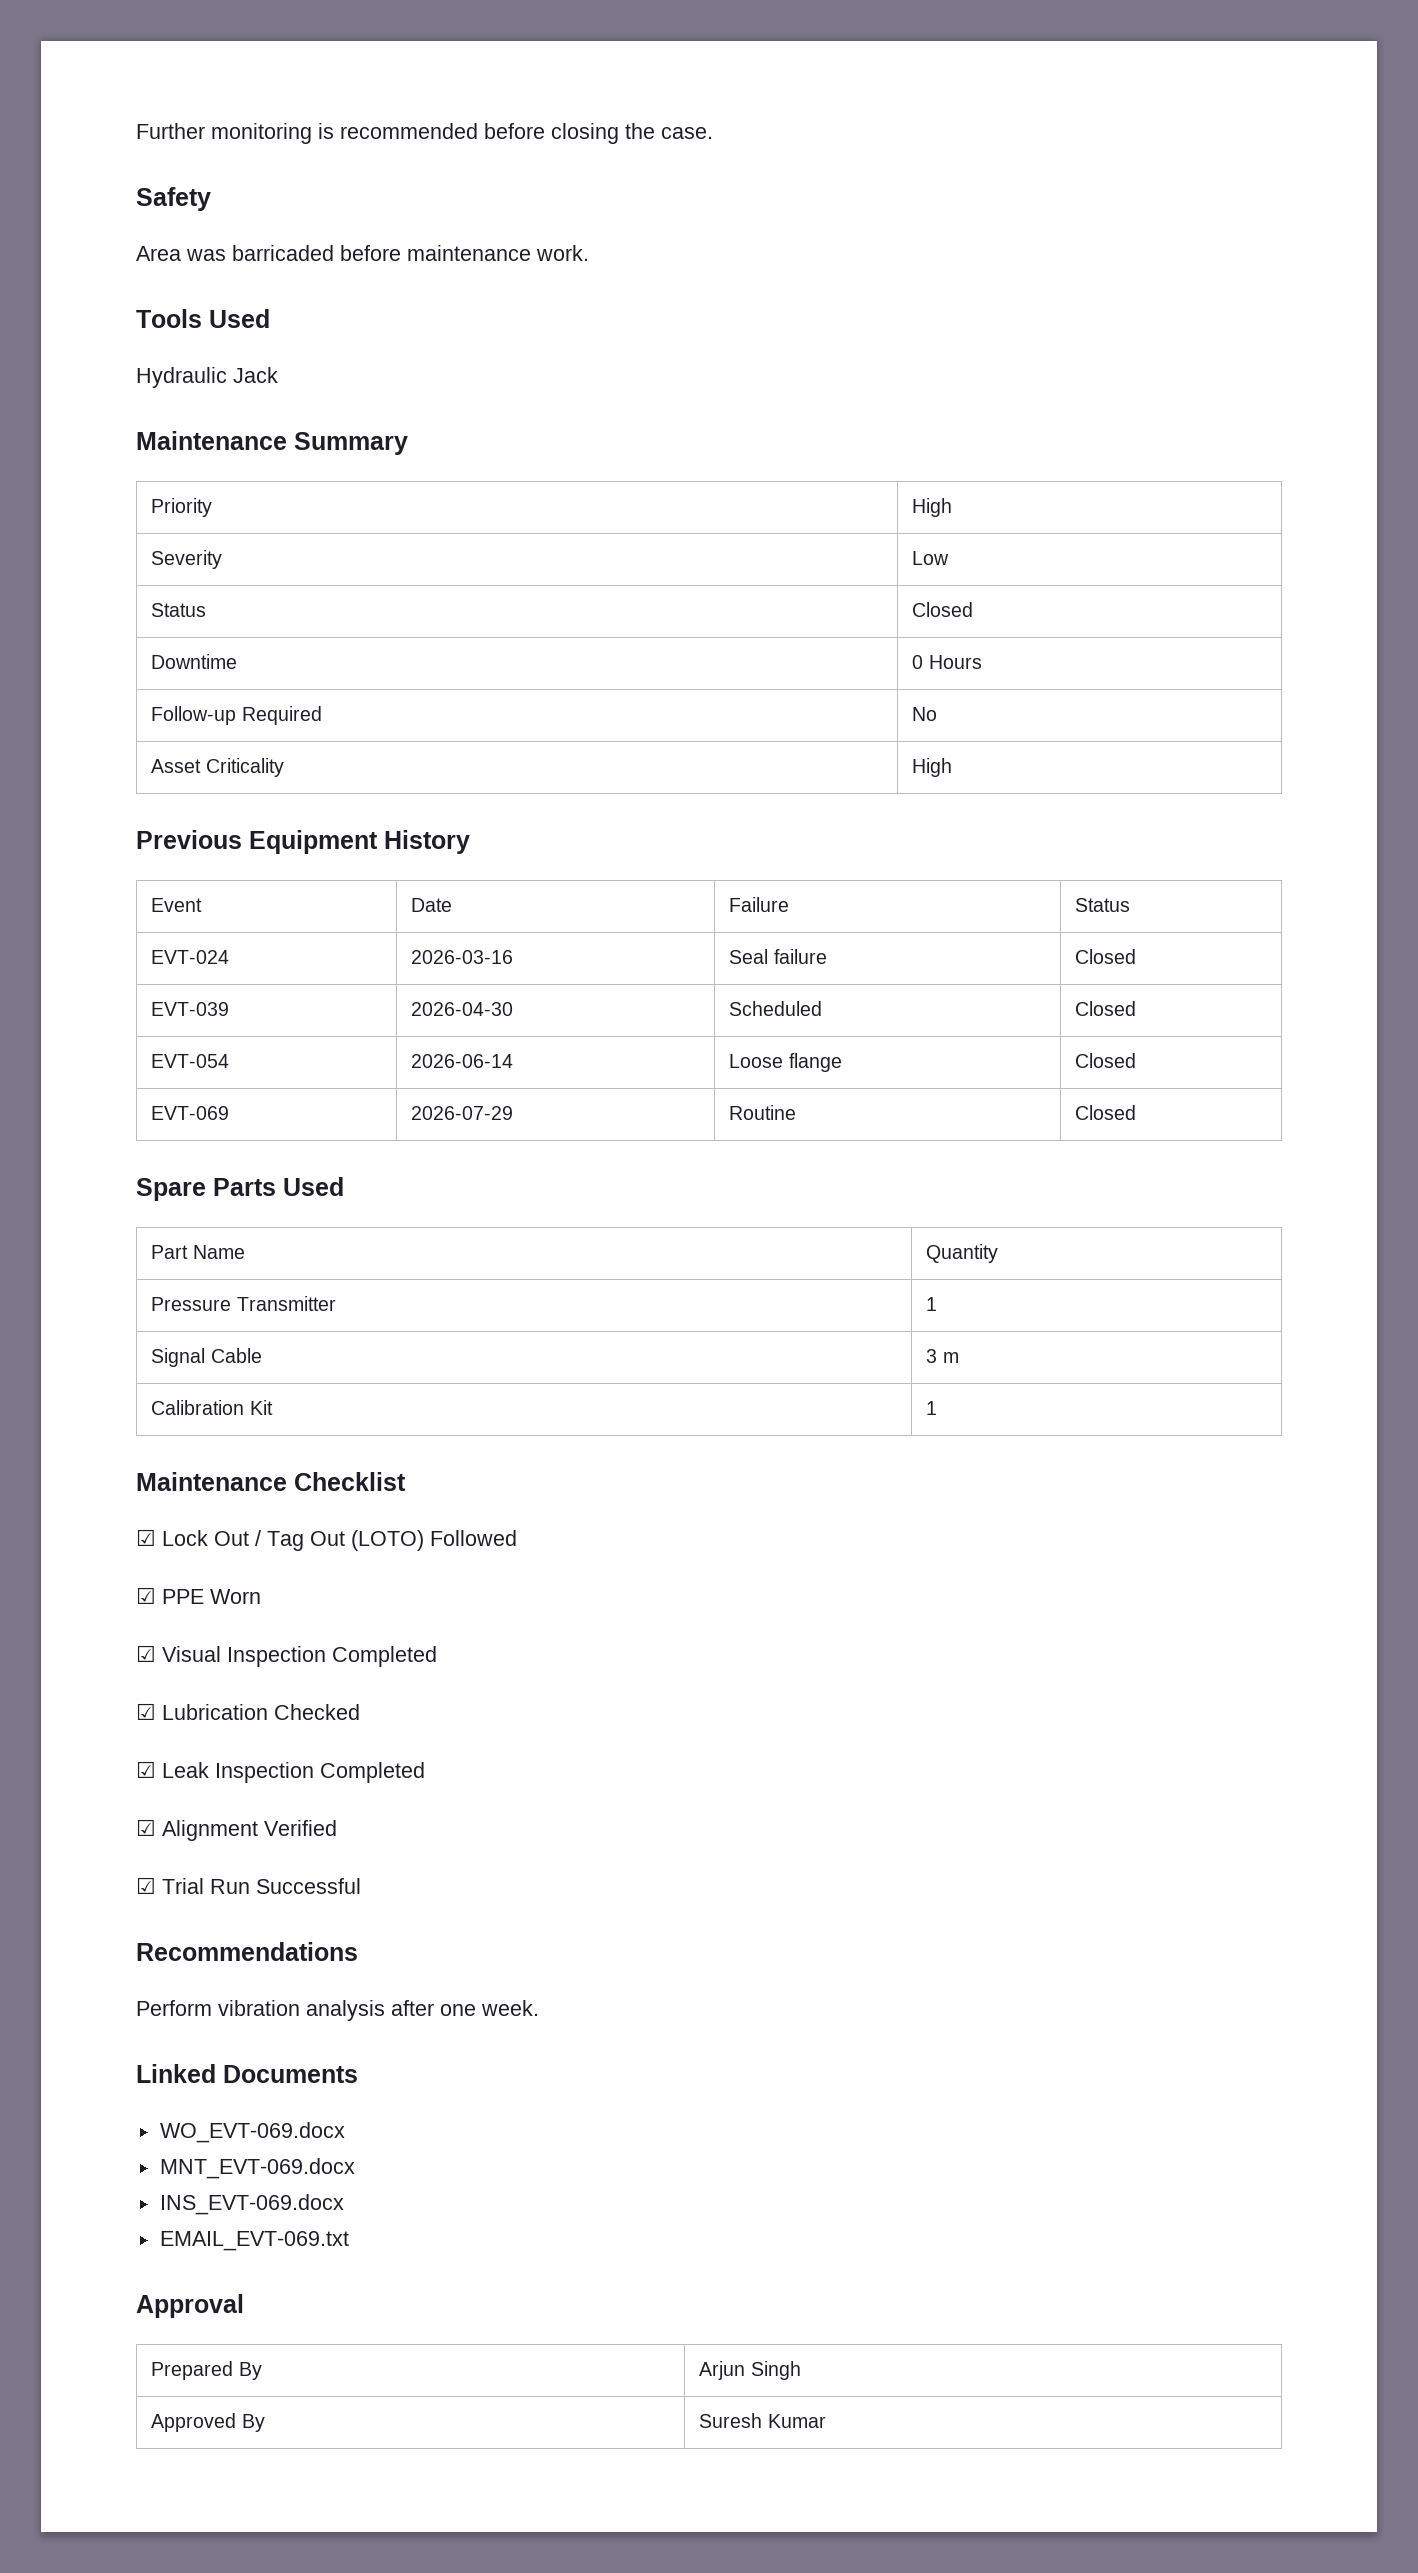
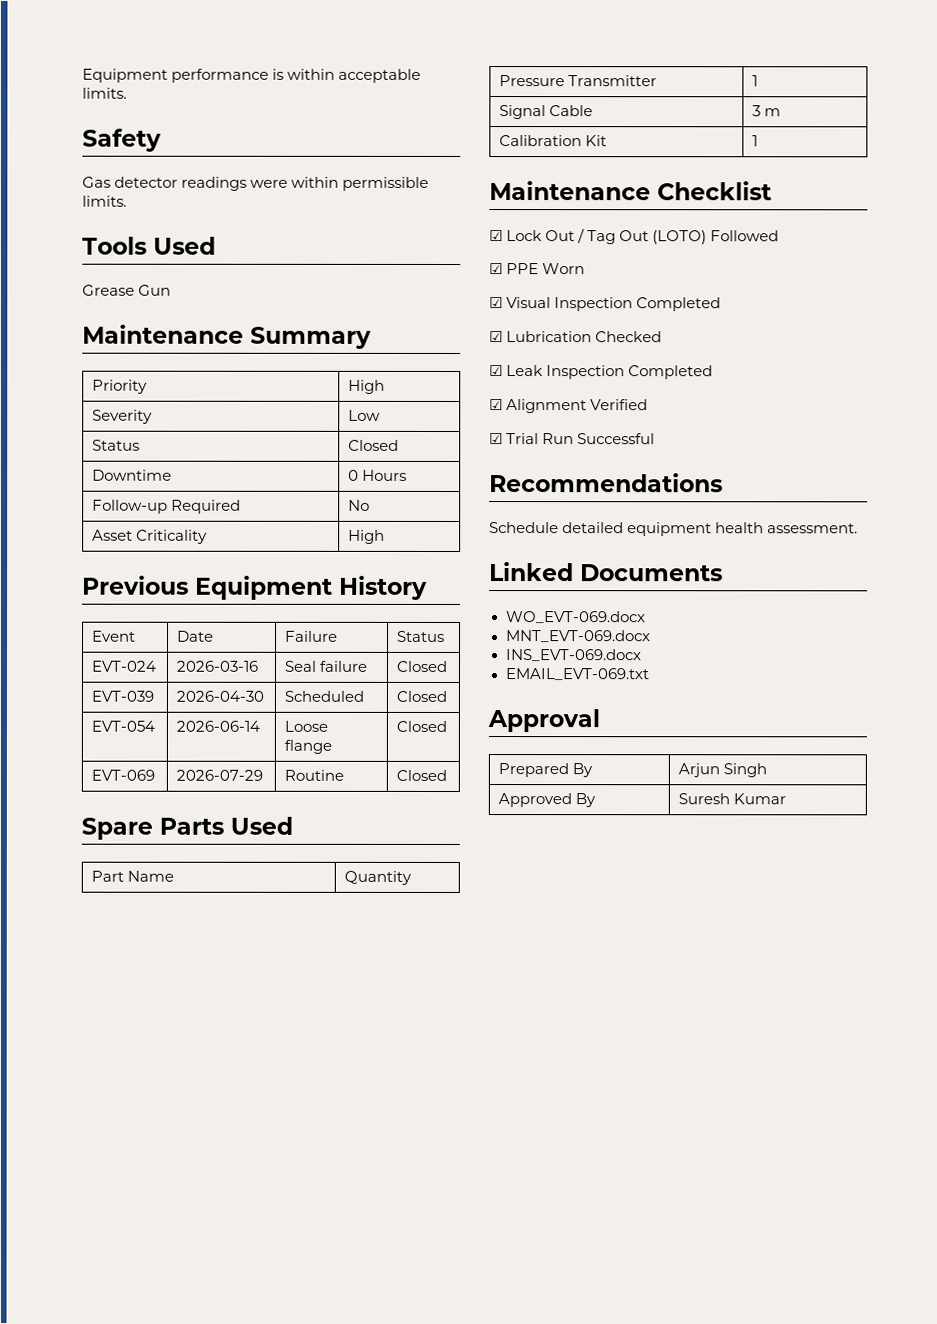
[136,123,713,144] [136,187,211,211] [136,245,589,261] Further monitoring is recommended before closing the case. // Safety // Area was barricaded before maintenance work. -> [82,68,422,83] [82,87,127,99] [82,128,162,152] [82,176,430,191] [82,195,127,207] Equipment performance is within acceptable limits. // Safety // Gas detector readings were within permissible limits.
[136,367,278,388] Hydraulic Jack -> [82,284,172,296] Grease Gun
[136,2000,539,2021] Perform vibration analysis after one week. -> [489,522,859,537] Schedule detailed equipment health assessment.

